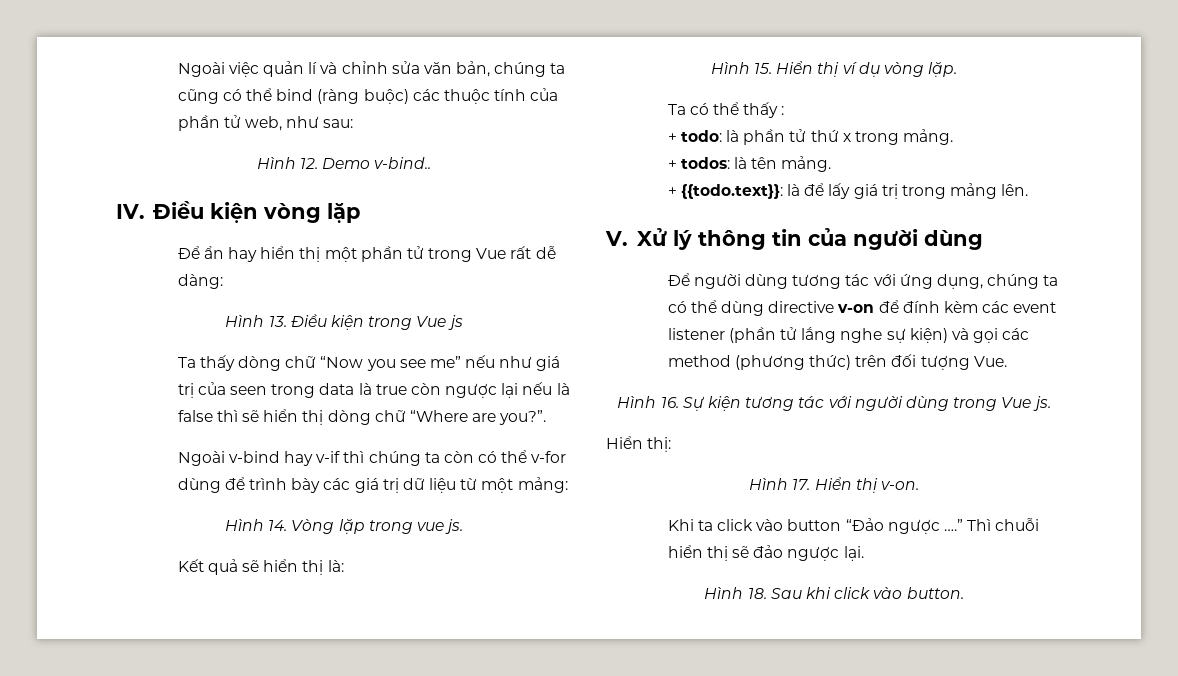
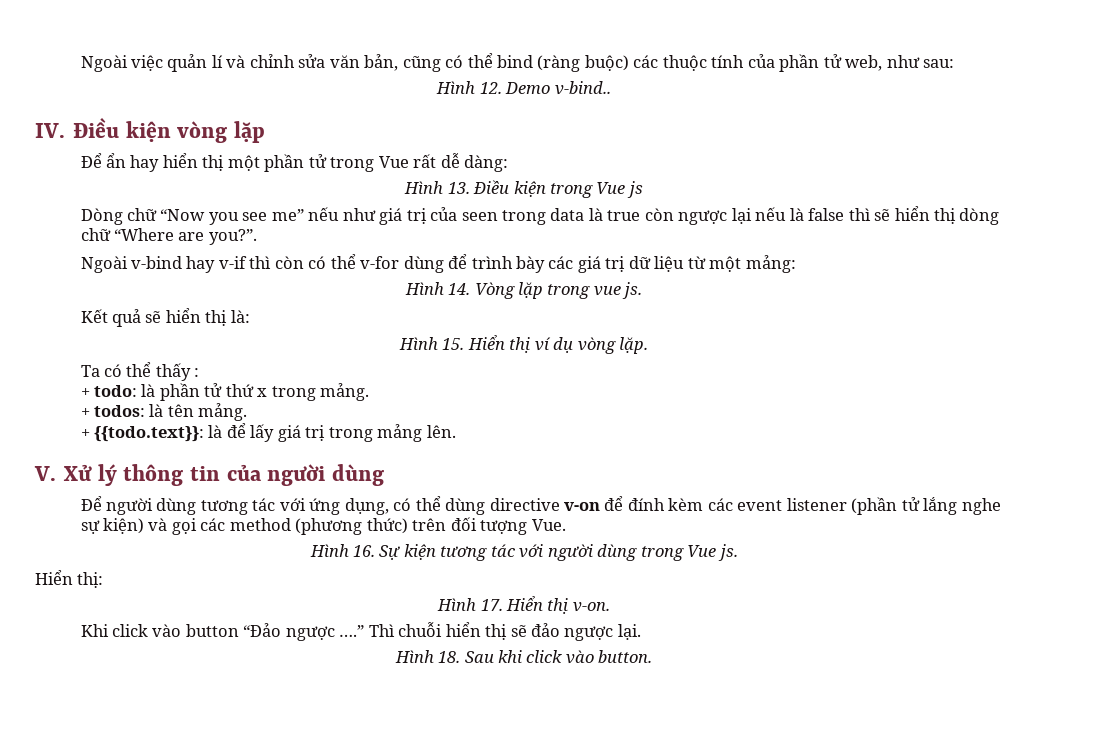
[494,62,566,77] chúng ta -> (399, 62) none
[177,355,281,371] Ta thấy dòng -> [80,208,123,225] Dòng
[368,451,440,466] chúng ta -> (272, 262) none
[987,274,1059,289] chúng ta -> (389, 506) none
[697,520,713,531] ta -> (109, 630) none

